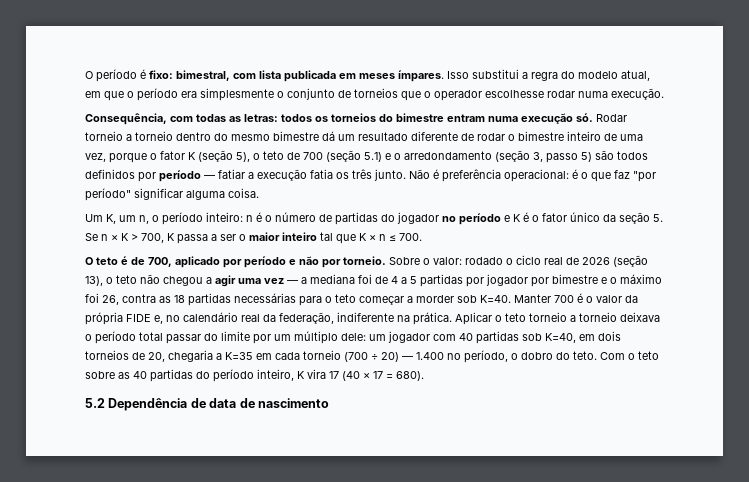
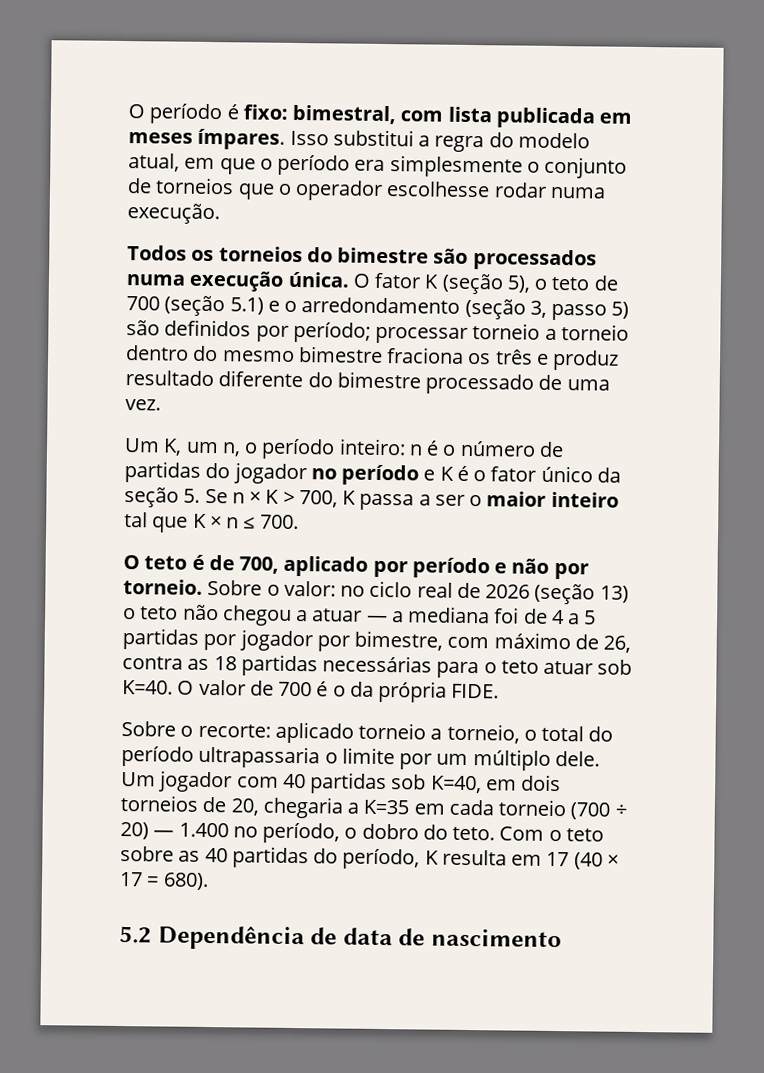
[85,113,627,125] [85,131,643,141] [85,153,157,163] Consequência, com todas as letras: todos os torneios do bimestre entram numa execução só. Rodar torneio a torneio dentro do mesmo bimestre dá um resultado diferente de rodar o bimestre inteiro de uma vez, porque o -> [127,245,597,271] [126,270,371,292] Todos os torneios do bimestre são processados numa execução única. O
[617,151,648,160] todos -> (160, 328) none
[159,169,656,182] [85,188,259,201] período — fatiar a execução fatia os três junto. Não é preferência operacional: é o que faz "por período" significar alguma coisa. -> [292,321,629,344] [126,345,620,371] [125,370,610,395] [125,399,161,411] período; processar torneio a torneio dentro do mesmo bimestre fraciona os três e produz resultado diferente do bimestre processado de uma vez.
[465,257,513,265] rodado o -> [340,585,366,597] no
[85,276,103,286] 13), -> [599,585,629,603] 13)
[215,275,284,287] agir uma vez -> [312,608,363,622] atuar
[552,274,662,284] [85,293,99,303] bimestre e o máximo foi -> [354,630,599,651] bimestre, com máximo de
[359,294,551,305] começar a morder sob K=40. Manter -> [543,659,633,675] [122,679,274,696] atuar sob K=40. O valor de
[596,295,622,303] valor -> (346, 691) none
[126,312,660,325] [85,331,218,344] FIDE e, no calendário real da federação, indiferente na prática. Aplicar o teto torneio a torneio deixava o período total passar do -> [451,683,500,699] [121,721,614,744] [121,745,338,769] FIDE. // Sobre o recorte: aplicado torneio a torneio, o total do período ultrapassaria o
[341,333,386,341] dele: um -> [554,751,600,767] [121,772,156,787] dele. Um
[213,369,326,382] período inteiro, K vira -> [342,848,543,870] período, K resulta em

